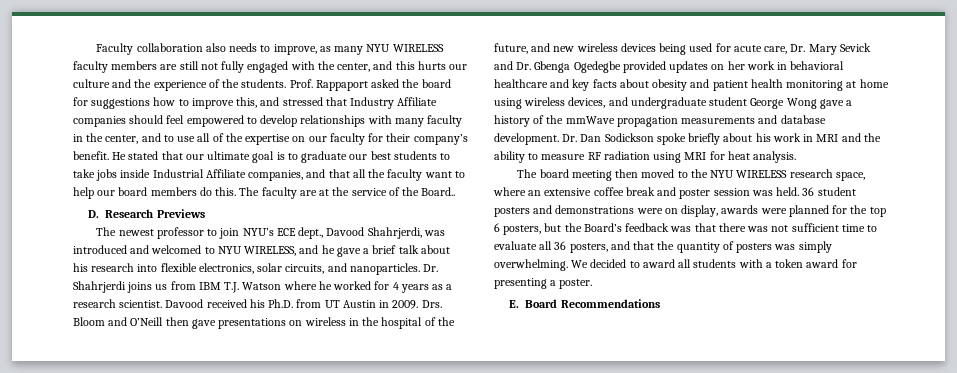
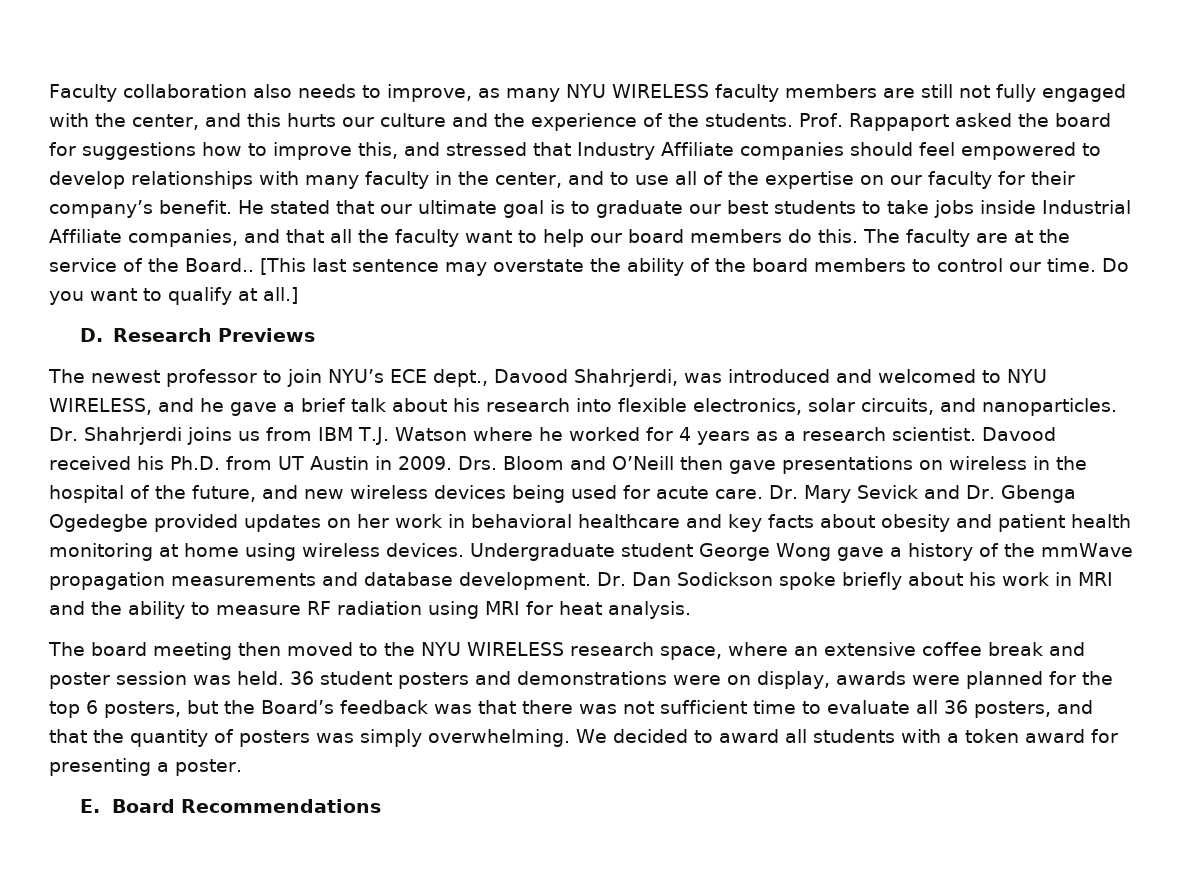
(456, 191) none -> [260,258,1129,276] [49,287,298,305] [This last sentence may overstate the ability of the board members to control our time. Do you want to qualify at all.]
[764,46,788,54] care, -> [715,489,763,499] care.
[568,97,707,109] devices, and undergraduate -> [386,543,615,561] devices. Undergraduate

